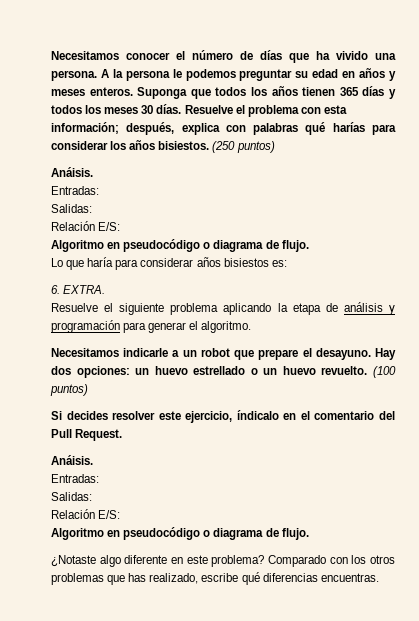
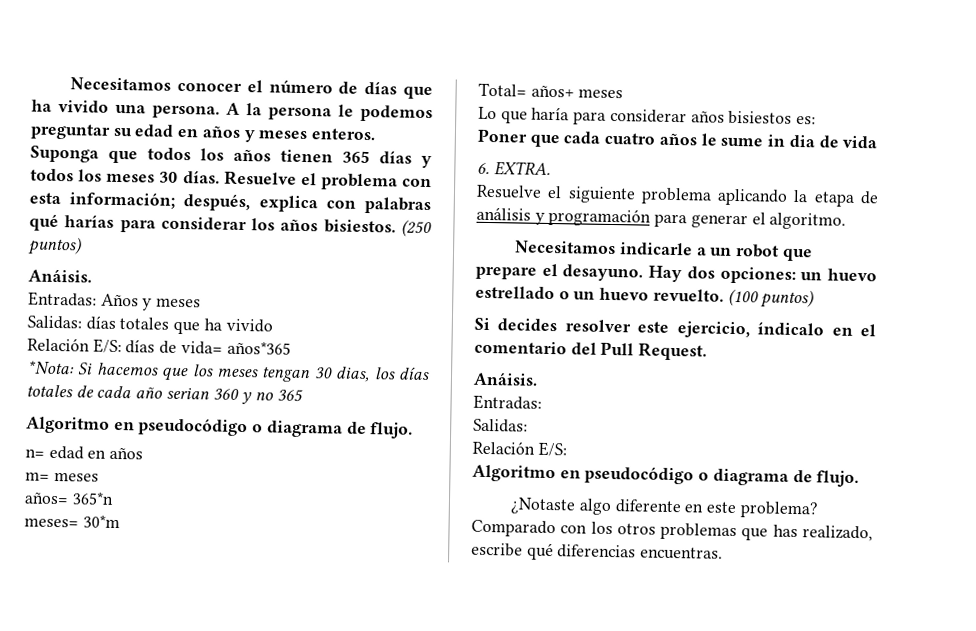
[51,204,92,213] [51,221,121,231] [51,239,309,252] // Salidas: // Relación E/S: // Algoritmo en pseudocódigo o diagrama de flujo. -> [100,293,202,311] [27,315,273,335] [27,337,291,355] [26,360,430,383] [26,384,303,405] [26,416,414,439] [25,445,144,460] [25,471,99,482] [24,491,114,505] [24,514,120,529] [478,82,624,99] Años y meses // Salidas: días totales que ha vivido // Relación E/S: días de vida= años*365 // *Nota: Si hacemos que los meses tengan 30 dias, los días totales de cada año serian 360 y no 365 // Algoritmo en pseudocódigo o diagrama de flujo. // n= edad en años // m= meses // años= 365*n // meses= 30*m // Total= años+ meses
(287, 263) none -> [477,128,878,149] // Poner que cada cuatro años le sume in dia de vida

